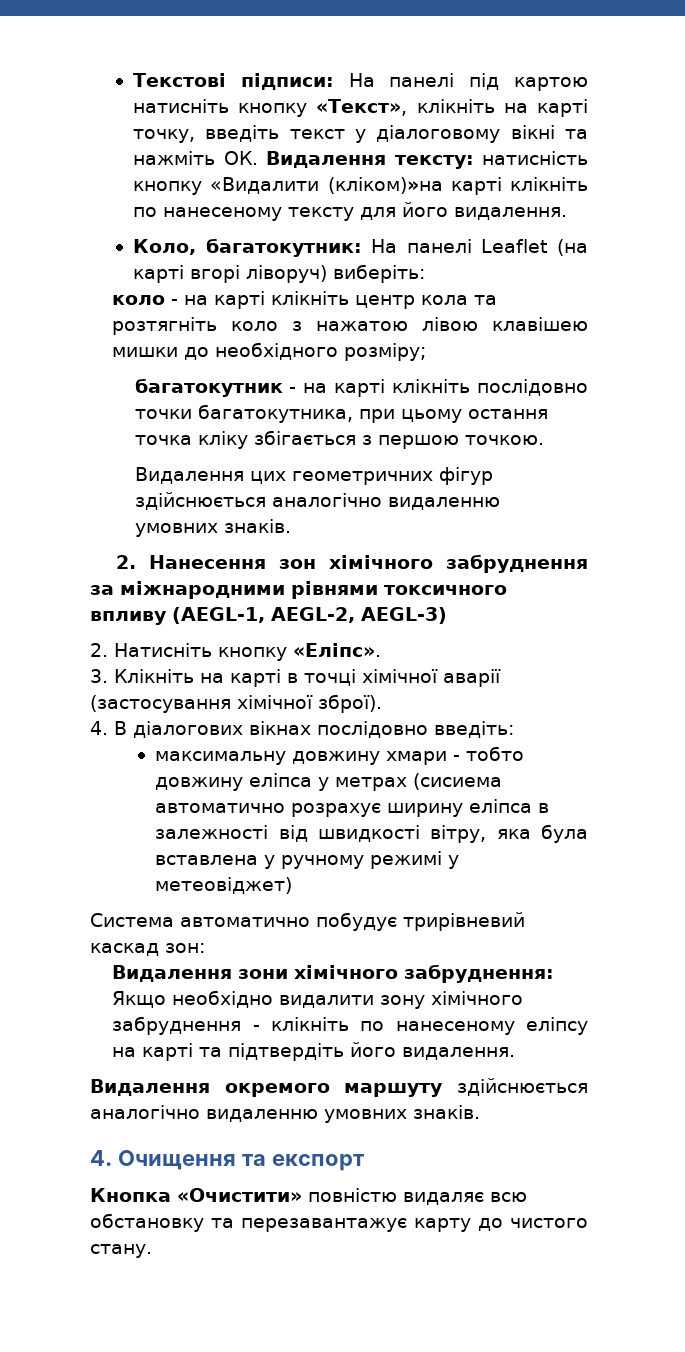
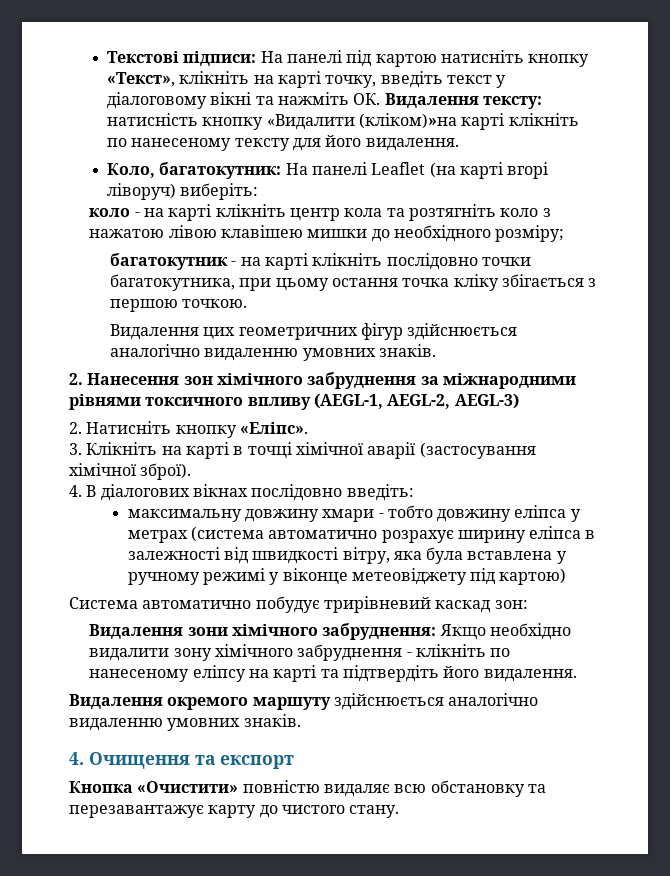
[413,773,503,790] (сисиема -> [190,526,264,542] (система
[155,877,293,894] метеовіджет) -> [282,568,567,585] віконце метеовіджету під картою)

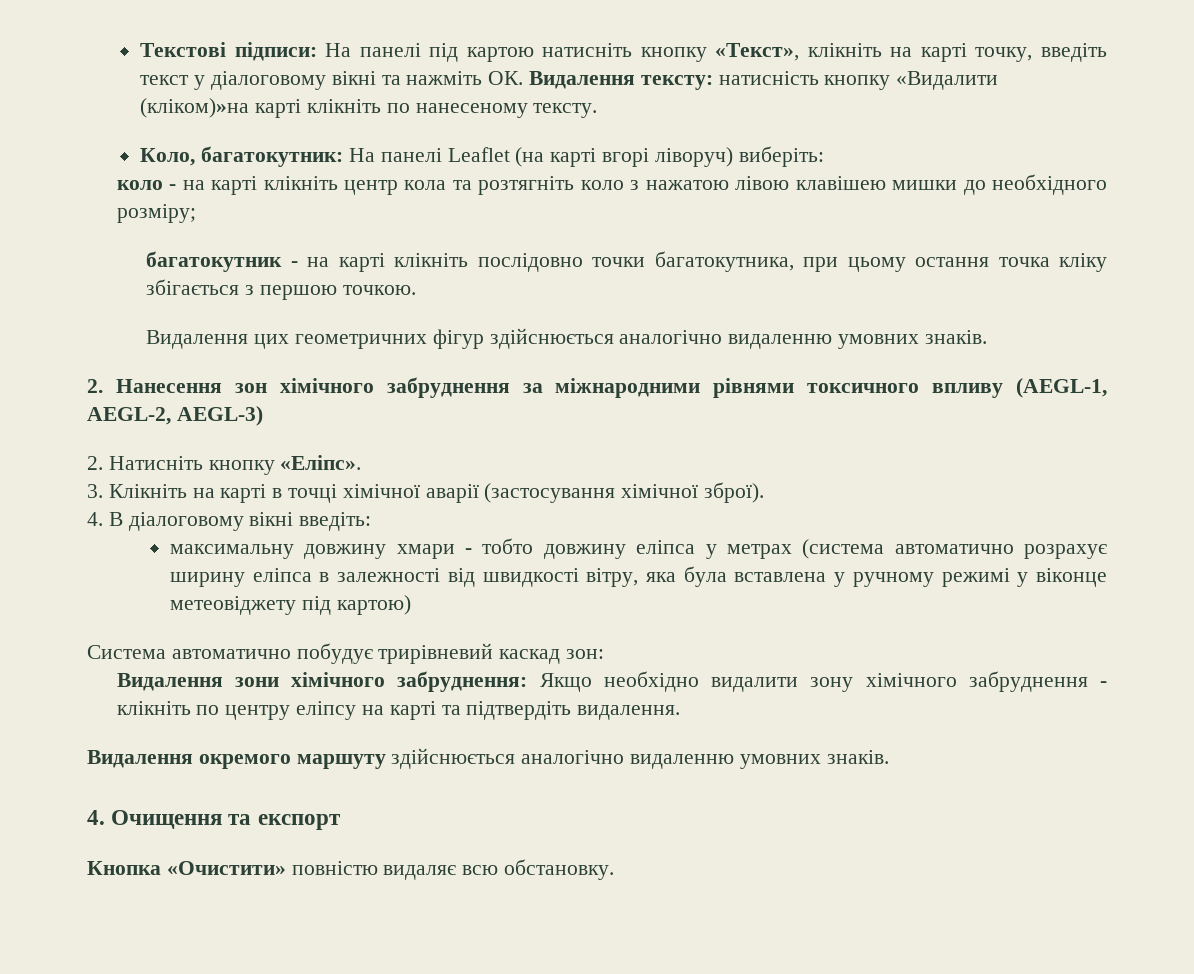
[234,135,459,151] тексту для його видалення. -> [533,103,598,118] тексту.
[100,484,343,501] діалогових вікнах послідовно -> [128,512,294,531] діалоговому вікні
[89,669,190,682] нанесеному -> [225,705,291,720] центру
[443,666,480,678] його -> (572, 710) none
[430,780,546,797] [69,805,400,818] обстановку та перезавантажує карту до чистого стану. -> [504,859,615,880] обстановку.

